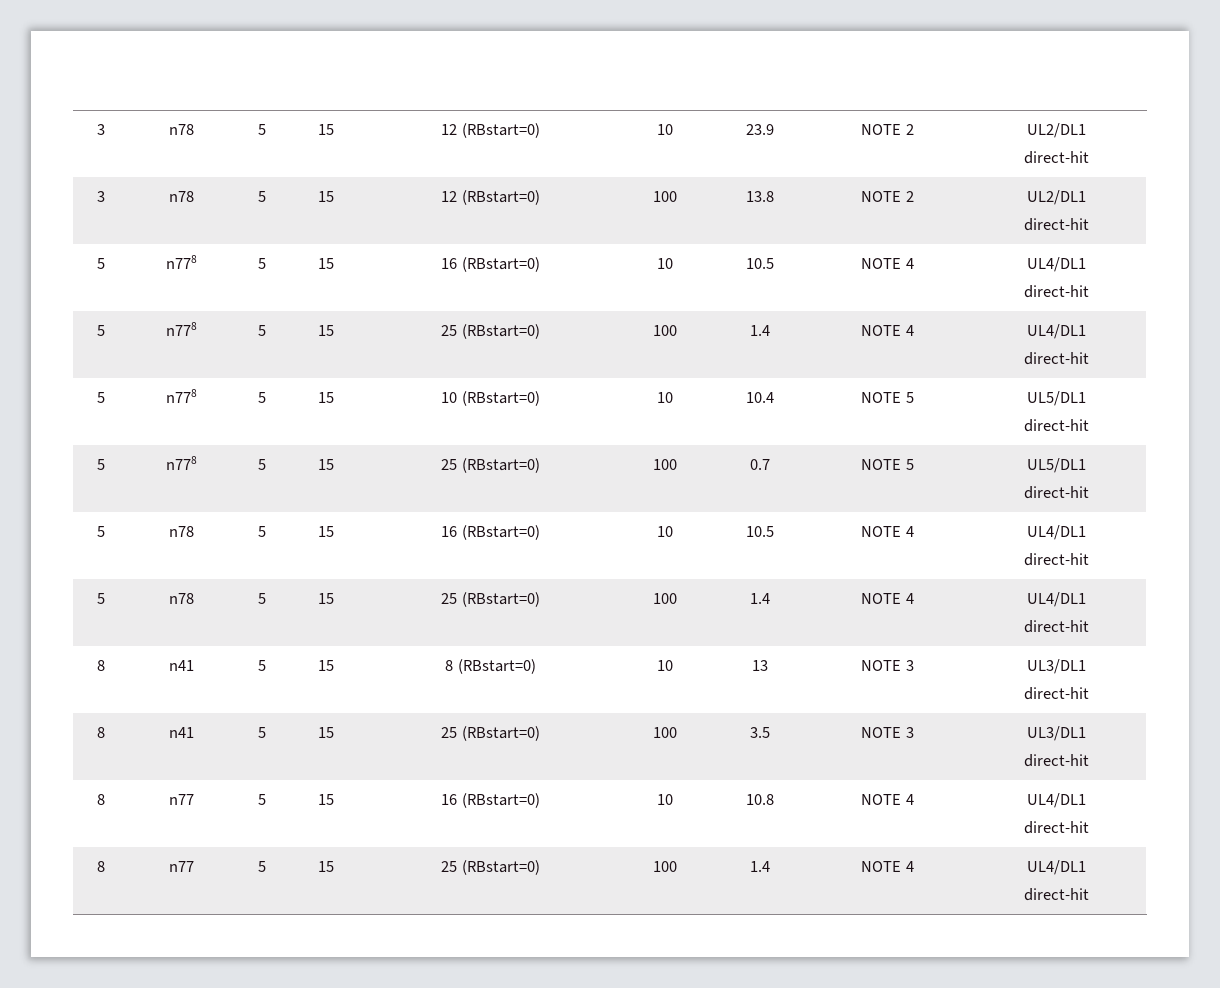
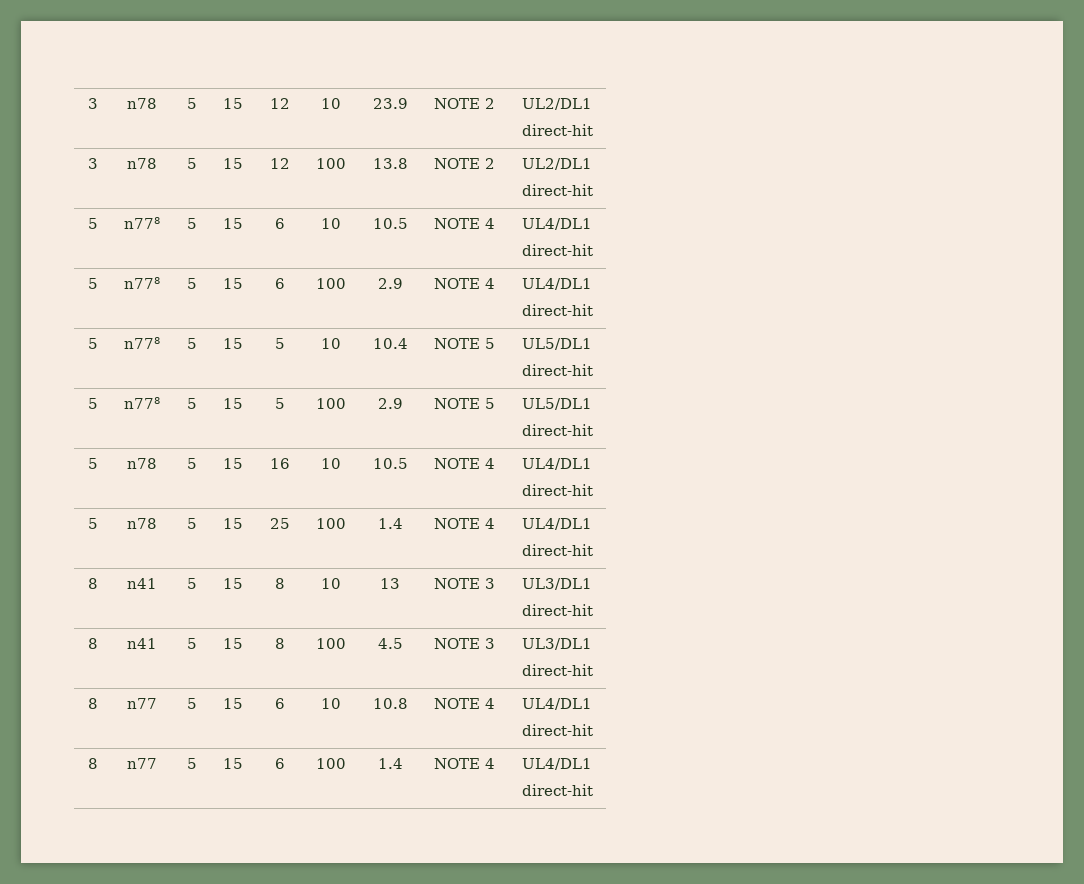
[97,124,105,135] [168,124,194,135] [257,124,266,135] [317,124,334,135] [441,123,540,138] 3 | n78 | 5 | 15 | 12 (RBstart=0) -> [87,98,98,109] [127,98,157,109] [186,98,197,109] [223,98,243,109] [269,98,290,109] 3 | n78 | 5 | 15 | 12
[461,190,540,205] (RBstart=0) -> (290, 163) none
[441,257,540,272] 16 (RBstart=0) -> [274,218,285,229] 6
[441,324,540,339] [652,325,677,336] [749,325,770,336] [861,325,914,336] [1026,324,1086,339] [1023,352,1089,365] [97,392,105,403] [165,389,197,403] [257,392,266,403] [317,392,334,403] [441,391,540,406] 25 (RBstart=0) | 100 | 1.4 | NOTE 4 | UL4/DL1 // direct-hit // 5 | n778 | 5 | 15 | 10 (RBstart=0) -> [274,278,285,289] [316,278,346,289] [377,278,403,289] [434,278,495,289] [522,278,592,290] [521,304,593,316] [87,338,98,349] [124,337,160,349] [186,338,197,349] [223,338,243,349] [274,338,285,349] 6 | 100 | 2.9 | NOTE 4 | UL4/DL1 // direct-hit // 5 | n778 | 5 | 15 | 5
[441,458,540,473] [652,459,677,470] [749,459,770,470] 25 (RBstart=0) | 100 | 0.7 -> [274,398,285,409] [316,398,346,409] [377,398,403,409] 5 | 100 | 2.9
[461,525,540,540] (RBstart=0) -> (290, 463) none
[461,592,540,607] (RBstart=0) -> (290, 523) none
[457,659,536,674] (RBstart=0) -> (285, 583) none
[441,726,540,741] [652,727,677,738] [749,727,770,738] 25 (RBstart=0) | 100 | 3.5 -> [274,638,285,649] [316,638,346,649] [377,638,403,649] 8 | 100 | 4.5
[441,793,540,808] 16 (RBstart=0) -> [274,698,285,709] 6
[441,860,540,875] 25 (RBstart=0) -> [274,758,285,769] 6

